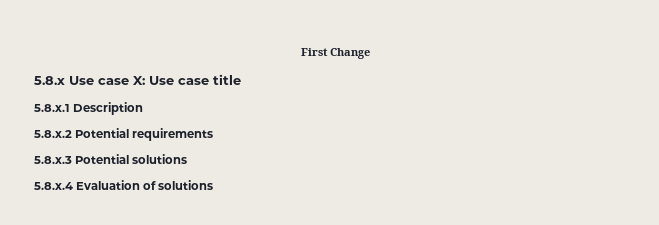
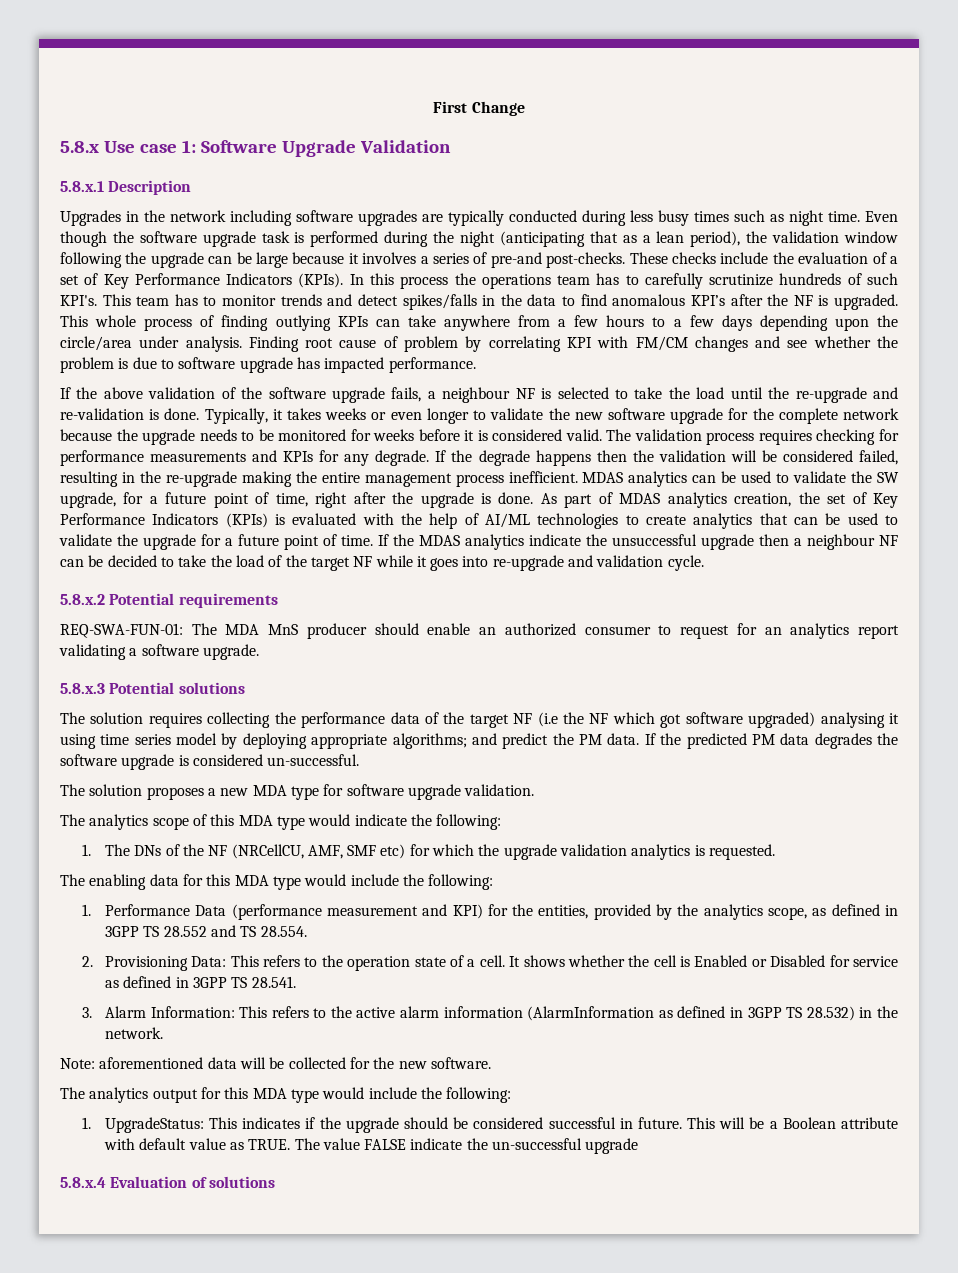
[133,74,241,85] [34,102,144,115] [34,128,214,141] [34,154,188,164] X: Use case title // 5.8.x.1 Description // 5.8.x.2 Potential requirements // 5.8.x.3 Potential solutions -> [181,140,451,157] [60,180,192,195] [60,210,898,226] [60,231,899,247] [60,252,898,268] [60,273,899,289] [60,294,898,310] [60,315,899,331] [60,336,898,352] [60,357,476,373] [60,387,899,403] [60,408,900,424] [60,429,899,445] [60,450,898,466] [60,471,900,487] [60,492,899,508] [60,513,899,529] [59,534,898,550] [60,555,704,571] [60,593,278,608] [60,623,900,639] [59,644,259,660] [60,682,245,694] [60,712,900,728] [60,733,898,749] [60,754,360,770] [60,784,535,800] [60,814,502,830] [82,844,776,860] [60,874,494,890] [82,904,898,920] [104,925,307,937] [82,955,899,971] [104,976,296,988] [82,1006,898,1021] [104,1027,163,1039] [60,1057,491,1069] [60,1087,512,1103] [82,1117,898,1133] [103,1138,639,1154] 1: Software Upgrade Validation // 5.8.x.1 Description // Upgrades in the network including software upgrades are typically conducted during less busy times such as night time. Even though the software upgrade task is performed during the night (anticipating that as a lean period), the validation window following the upgrade can be large because it involves a series of pre-and post-checks. These checks include the evaluation of a set of Key Performance Indicators (KPIs). In this process the operations team has to carefully scrutinize hundreds of such KPI's. This team has to monitor trends and detect spikes/falls in the data to find anomalous KPI’s after the NF is upgraded. This whole process of finding outlying KPIs can take anywhere from a few hours to a few days depending upon the circle/area under analysis. Finding root cause of problem by correlating KPI with FM/CM changes and see whether the problem is due to software upgrade has impacted performance. // If the above validation of the software upgrade fails, a neighbour NF is selected to take the load until the re-upgrade and re-validation is done. Typically, it takes weeks or even longer to validate the new software upgrade for the complete network because the upgrade needs to be monitored for weeks before it is considered valid. The validation process requires checking for performance measurements and KPIs for any degrade. If the degrade happens then the validation will be considered failed, resulting in the re-upgrade making the entire management process inefficient. MDAS analytics can be used to validate the SW upgrade, for a future point of time, right after the upgrade is done. As part of MDAS analytics creation, the set of Key Performance Indicators (KPIs) is evaluated with the help of AI/ML technologies to create analytics that can be used to validate the upgrade for a future point of time. If the MDAS analytics indicate the unsuccessful upgrade then a neighbour NF can be decided to take the load of the target NF while it goes into re-upgrade and validation cycle. // 5.8.x.2 Potential requirements // REQ-SWA-FUN-01: The MDA MnS producer should enable an authorized consumer to request for an analytics report validating a software upgrade. // 5.8.x.3 Potential solutions // The solution requires collecting the performance data of the target NF (i.e the NF which got software upgraded) analysing it using time series model by deploying appropriate algorithms; and predict the PM data. If the predicted PM data degrades the software upgrade is considered un-successful. // The solution proposes a new MDA type for software upgrade validation. // The analytics scope of this MDA type would indicate the following: // 1. The DNs of the NF (NRCellCU, AMF, SMF etc) for which the upgrade validation analytics is requested. // The enabling data for this MDA type would include the following: // 1. Performance Data (performance measurement and KPI) for the entities, provided by the analytics scope, as defined in 3GPP TS 28.552 and TS 28.554. // 2. Provisioning Data: This refers to the operation state of a cell. It shows whether the cell is Enabled or Disabled for service as defined in 3GPP TS 28.541. // 3. Alarm Information: This refers to the active alarm information (AlarmInformation as defined in 3GPP TS 28.532) in the network. // Note: aforementioned data will be collected for the new software. // The analytics output for this MDA type would include the following: // 1. UpgradeStatus: This indicates if the upgrade should be considered successful in future. This will be a Boolean attribute with default value as TRUE. The value FALSE indicate the un-successful upgrade

